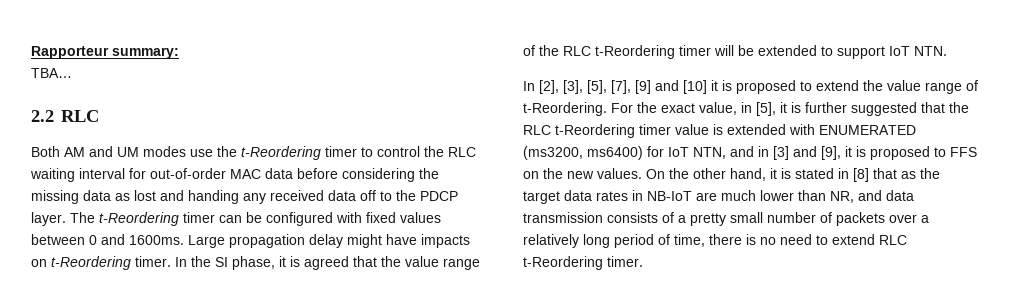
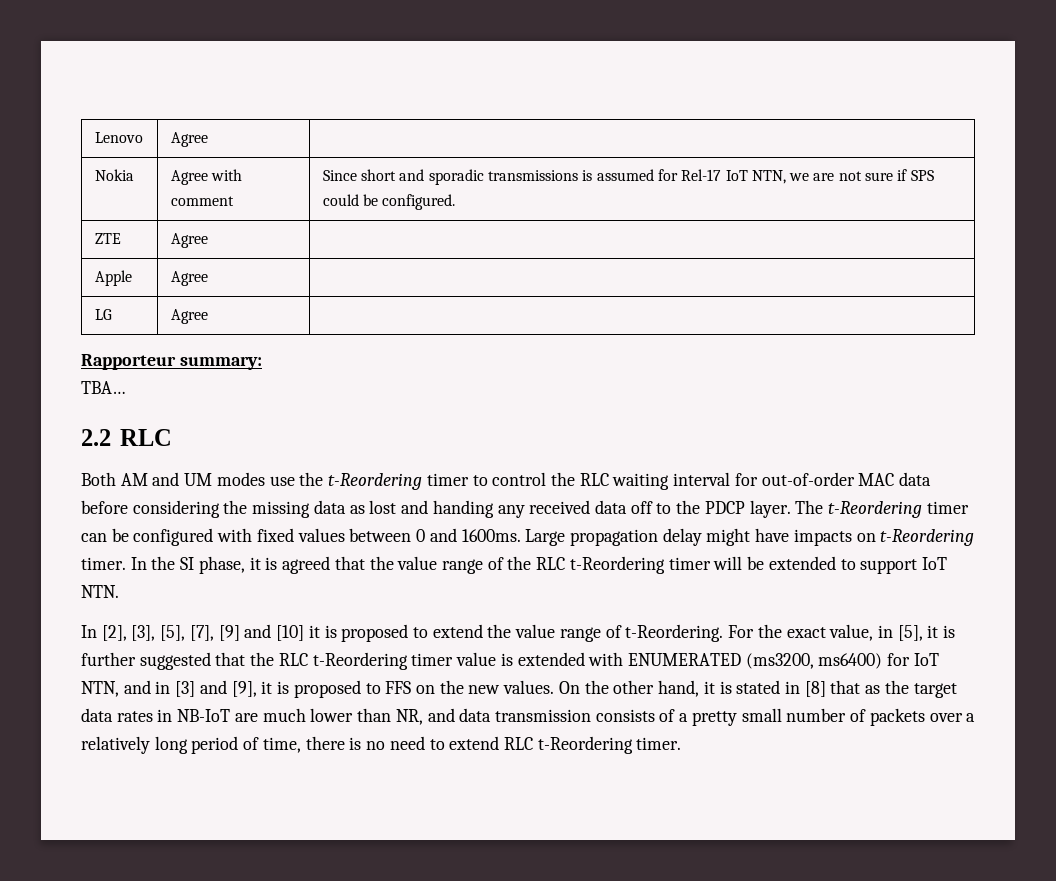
(31, 52) none -> [94,132,143,143] [170,132,208,147] [94,169,134,181] [170,169,242,185] [170,196,234,206] [322,169,934,185] [322,194,456,210] [94,233,121,244] [170,233,208,248] [94,270,132,286] [170,271,208,286] [94,309,112,320] [170,309,208,324] Lenovo | Agree | // Nokia | Agree with comment | Since short and sporadic transmissions is assumed for Rel-17 IoT NTN, we are not sure if SPS could be configured. // ZTE | Agree | // Apple | Agree | // LG | Agree | //

